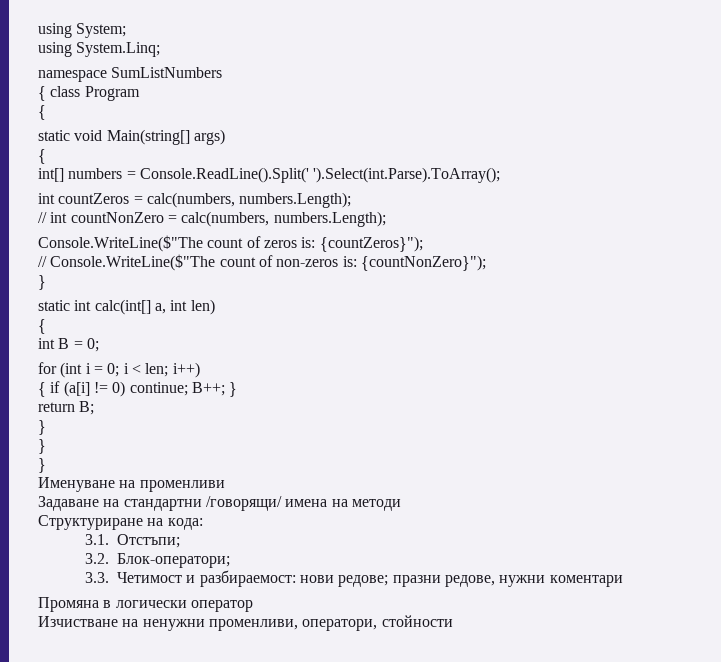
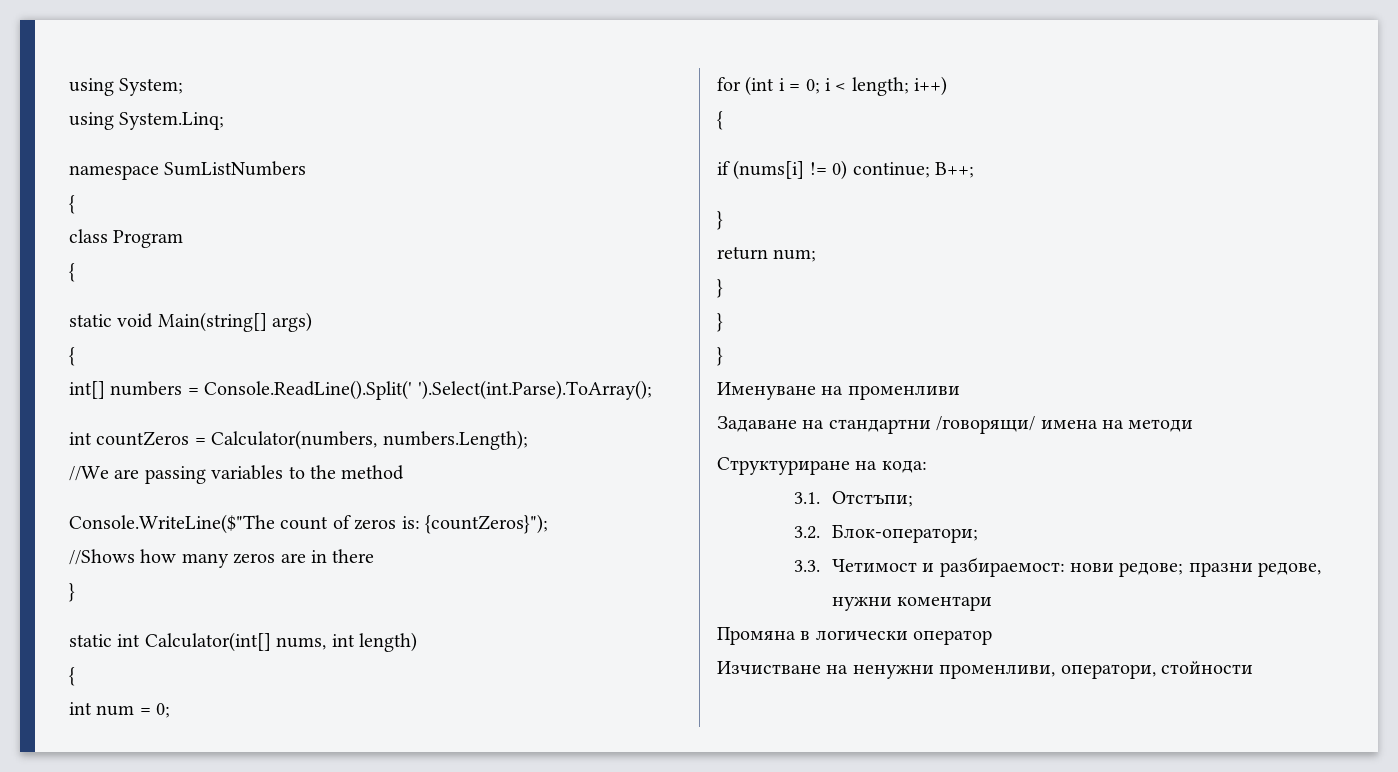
(46, 93) none -> (75, 204) //
[146,192,352,208] [38,211,386,227] calc(numbers, numbers.Length); // // int countNonZero = calc(numbers, numbers.Length); -> [211,430,528,450] [69,465,405,484] Calculator(numbers, numbers.Length); // //We are passing variables to the method
[38,254,486,271] // Console.WriteLine($"The count of non-zeros is: {countNonZero}"); -> [69,549,375,568] //Shows how many zeros are in there
[94,299,215,315] calc(int[] a, int len) -> [144,632,417,652] Calculator(int[] nums, int length)
[58,338,70,349] B -> [96,705,135,716] num
[145,363,169,377] len; -> [851,77,909,96] length;
[50,381,90,397] if (a[i] -> [717,160,805,180] // if (nums[i]
(225, 389) none -> (974, 170) //
[79,401,95,415] B; -> [773,249,817,262] num;

